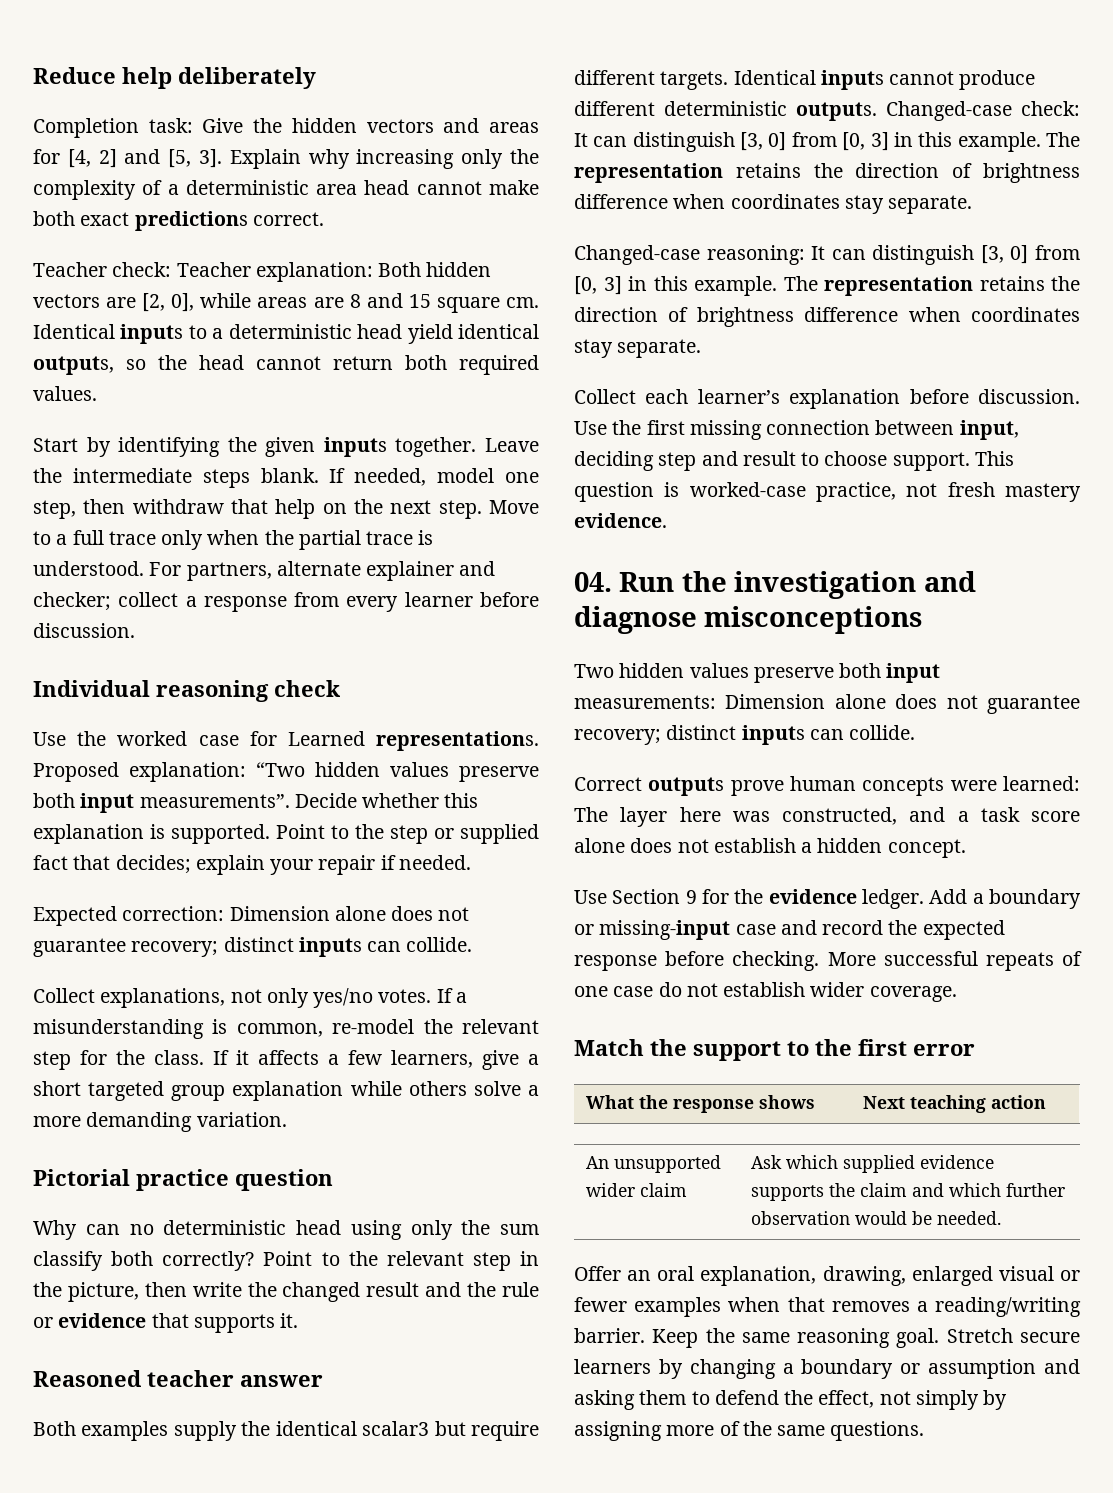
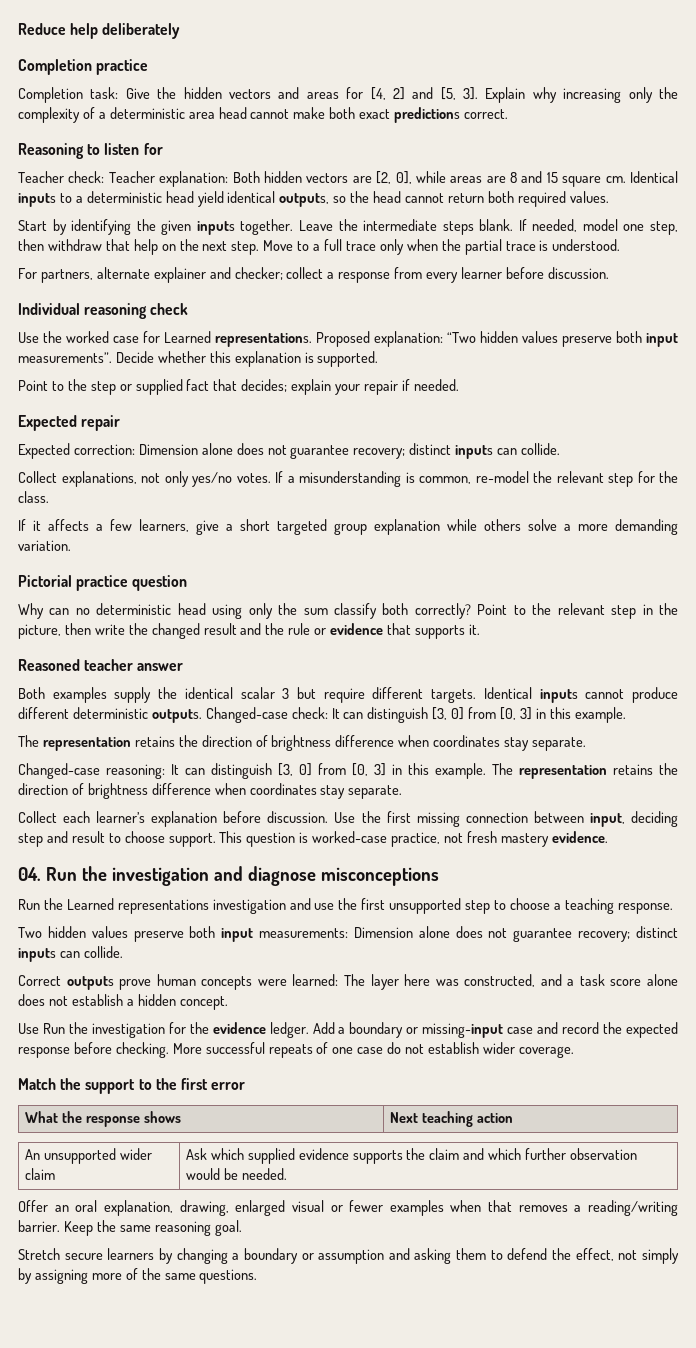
(316, 78) none -> [18,59,149,75] // Completion practice
(324, 219) none -> [18,143,163,159] // Reasoning to listen for
(144, 568) none -> (621, 245) //
(270, 834) none -> (379, 359) //
(471, 862) none -> [18,415,121,431] // Expected repair
(204, 1057) none -> (49, 497) //
[362,1421,430,1436] scalar3 -> [240,687,290,699] scalar 3
(1041, 142) none -> (626, 715) //
(923, 620) none -> [18,898,673,914] // Run the Learned representations investigation and use the first unsupported step to choose a teaching response.
[612,889,697,904] Section 9 -> [42,1022,165,1038] Run the investigation
(940, 1338) none -> (242, 1228) //

